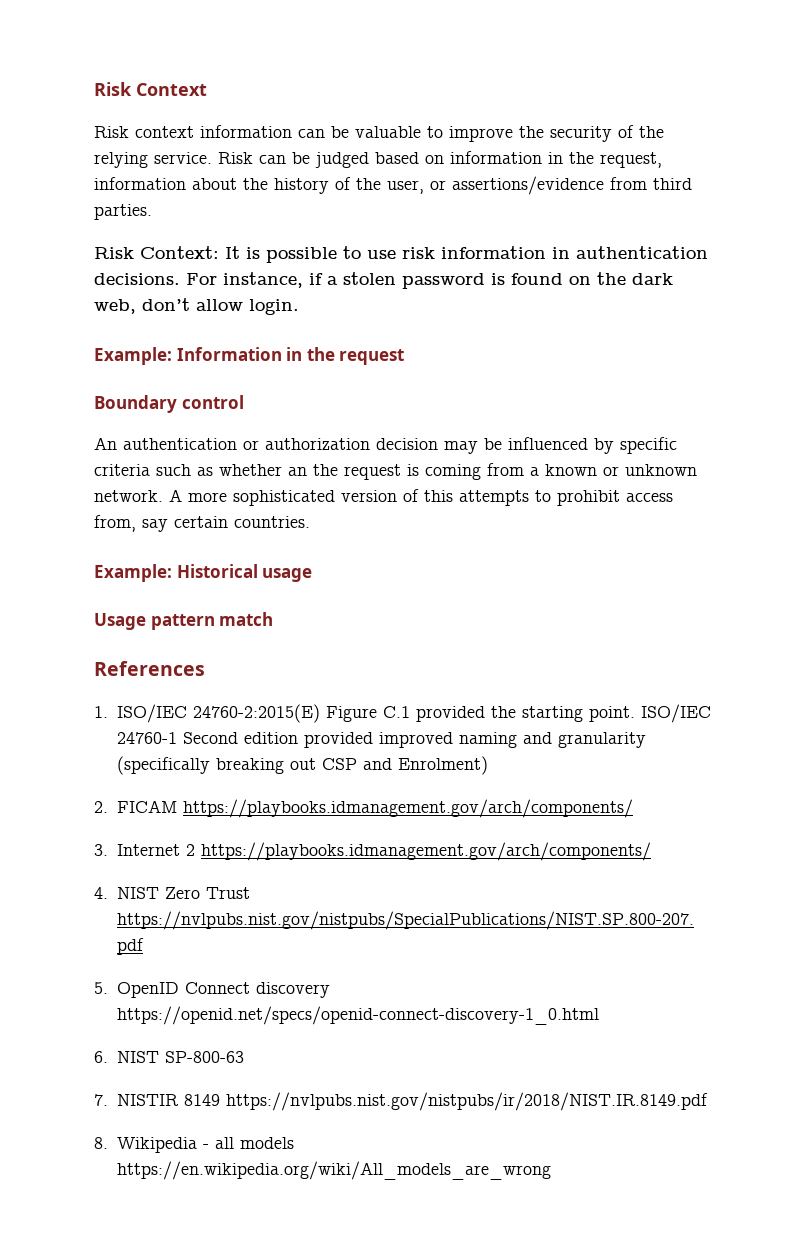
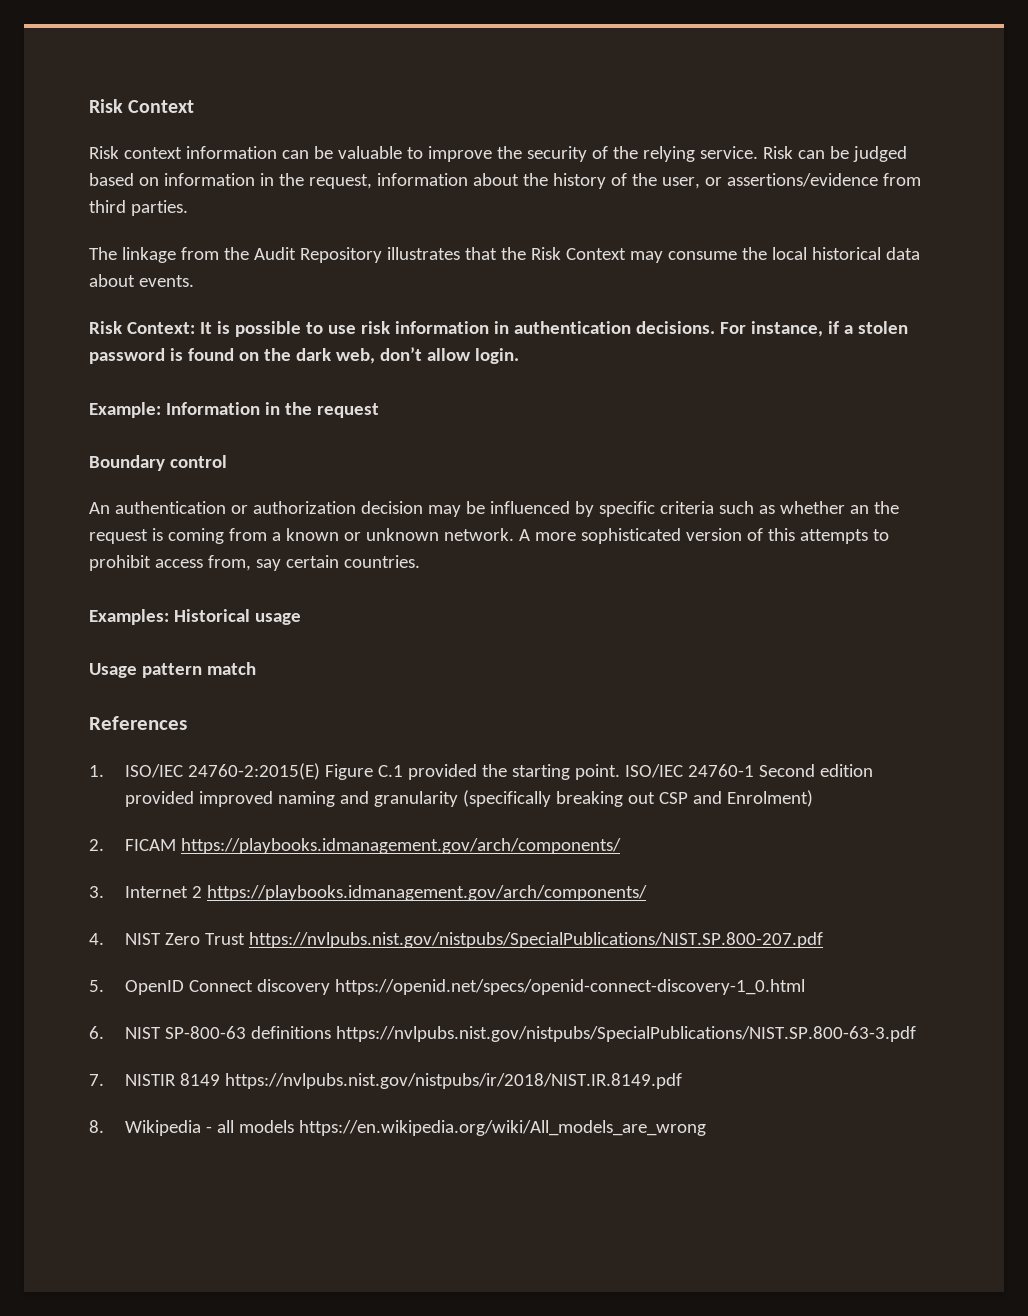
(152, 212) none -> [89,247,920,263] [89,274,194,287] // The linkage from the Audit Repository illustrates that the Risk Context may consume the local historical data about events.
[94,564,172,582] Example: -> [89,609,169,625] Examples:
(244, 1057) none -> [251,1026,917,1042] definitions https://nvlpubs.nist.gov/nistpubs/SpecialPublications/NIST.SP.800-63-3.pdf

